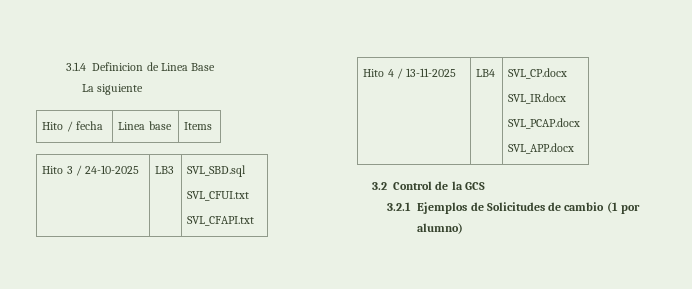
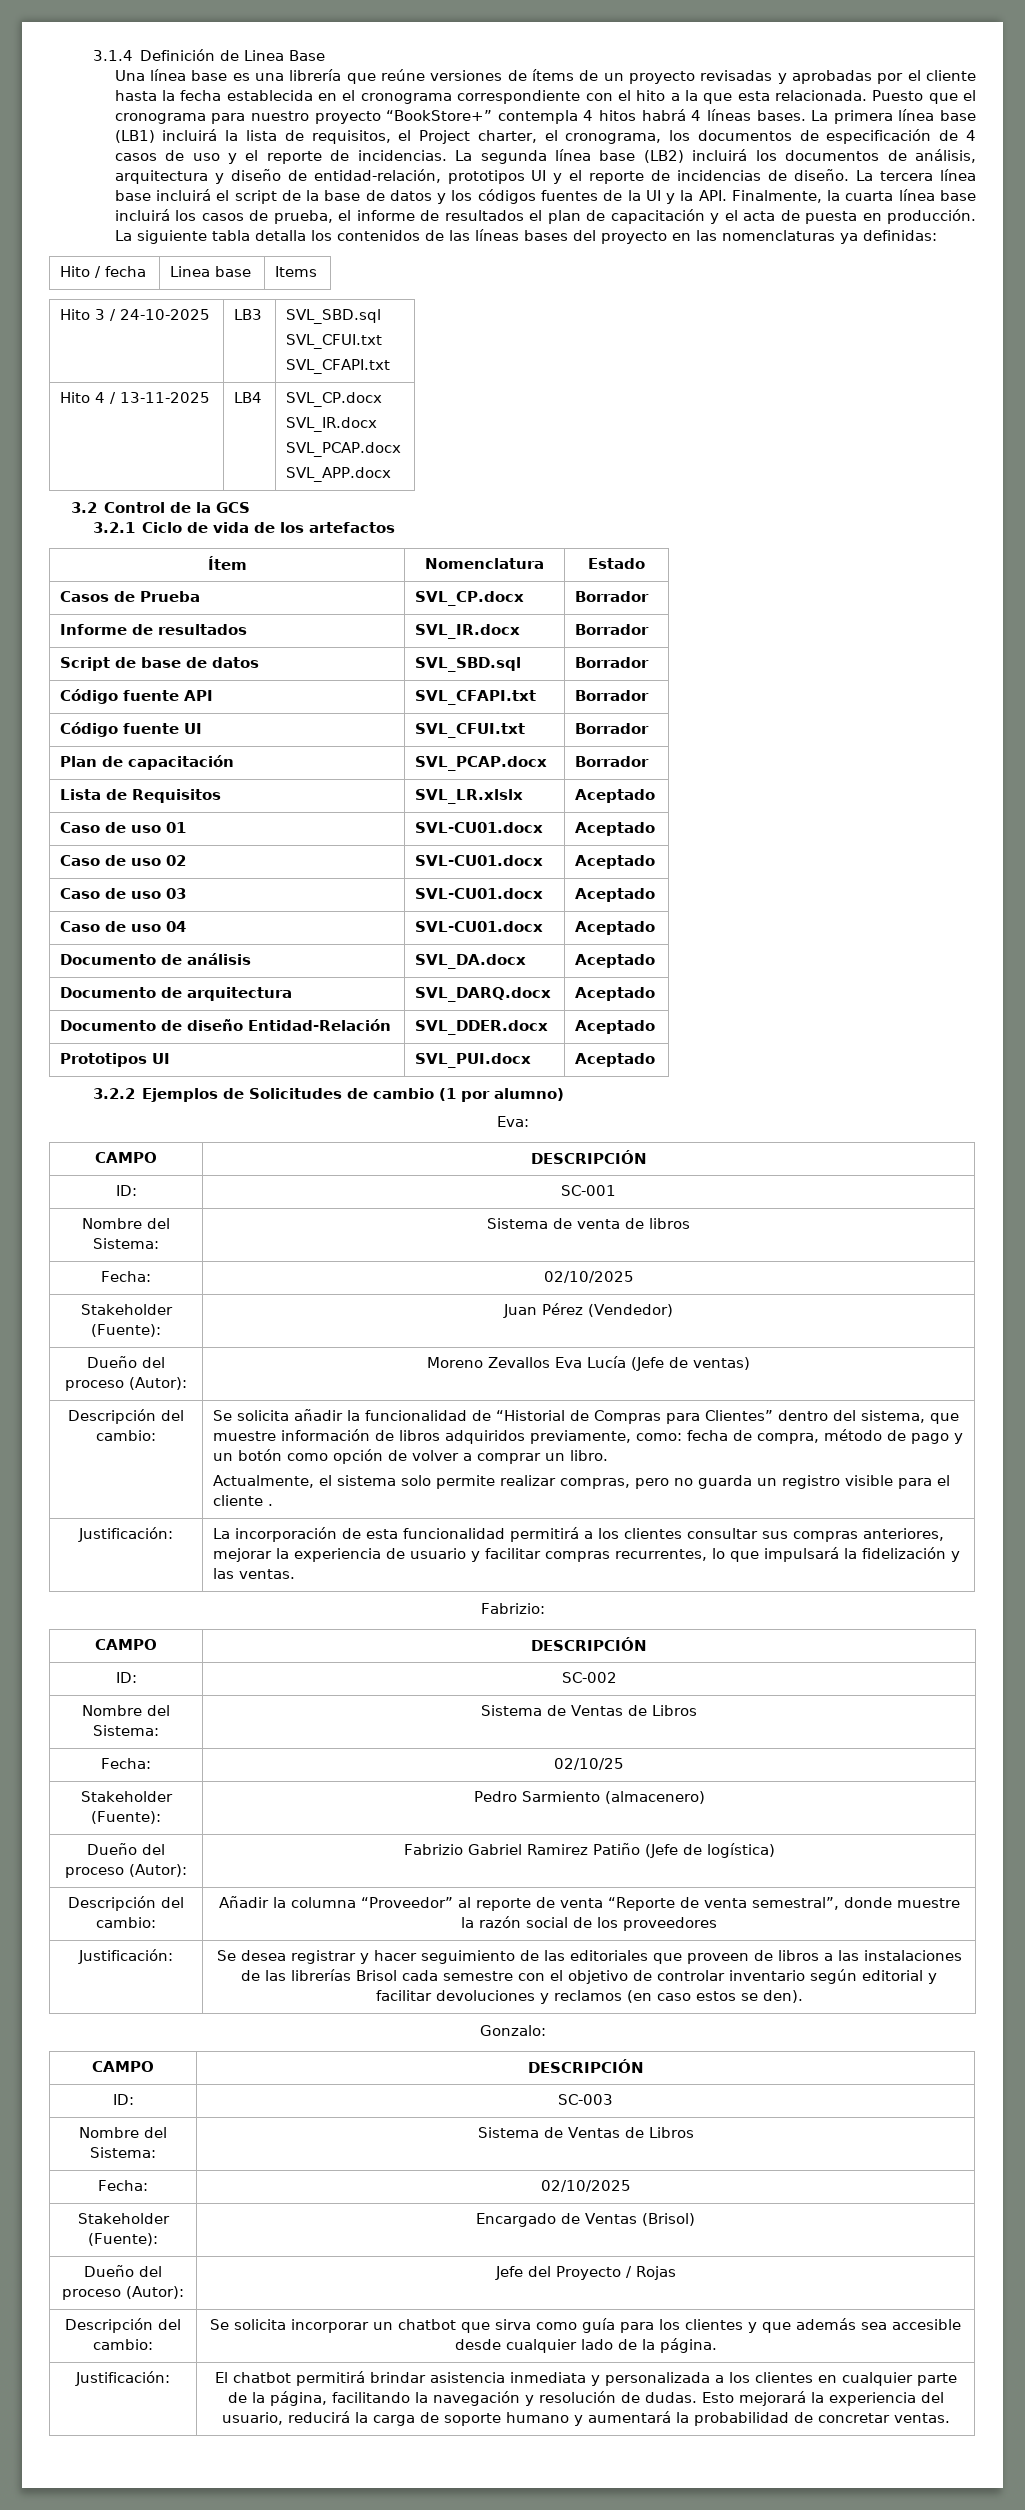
[92,62,144,71] Definicion -> [140,49,216,61] Definición
[81,84,143,95] La siguiente -> [114,69,976,84] [114,90,977,104] [114,109,977,124] [114,129,977,144] [114,149,976,164] [114,169,977,184] [114,189,977,204] [114,209,976,224] [114,229,937,244] Una línea base es una librería que reúne versiones de ítems de un proyecto revisadas y aprobadas por el cliente hasta la fecha establecida en el cronograma correspondiente con el hito a la que esta relacionada. Puesto que el cronograma para nuestro proyecto “BookStore+” contempla 4 hitos habrá 4 líneas bases. La primera línea base (LB1) incluirá la lista de requisitos, el Project charter, el cronograma, los documentos de especificación de 4 casos de uso y el reporte de incidencias. La segunda línea base (LB2) incluirá los documentos de análisis, arquitectura y diseño de entidad-relación, prototipos UI y el reporte de incidencias de diseño. La tercera línea base incluirá el script de la base de datos y los códigos fuentes de la UI y la API. Finalmente, la cuarta línea base incluirá los casos de prueba, el informe de resultados el plan de capacitación y el acta de puesta en producción. La siguiente tabla detalla los contenidos de las líneas bases del proyecto en las nomenclaturas ya definidas:
(412, 206) none -> [142,522,396,533] [207,556,247,570] [425,558,544,569] [588,558,645,569] [60,591,201,602] [415,591,525,606] [575,591,650,602] [60,624,248,635] [415,624,521,639] [575,624,650,635] [60,657,260,671] [415,657,522,672] [575,657,650,668] [60,689,214,704] [415,690,537,705] [575,690,650,701] [60,722,203,737] [415,723,526,738] [575,723,650,734] [60,755,235,770] [415,756,548,771] [575,756,650,767] [60,789,222,803] [415,789,524,804] [575,789,656,803] [60,822,187,833] [415,822,544,833] [575,822,656,836] [60,855,187,866] [415,855,544,866] [575,855,656,869] [60,888,187,899] [415,888,544,899] [575,888,656,902] [60,921,187,932] [415,921,544,932] [575,921,656,935] [60,953,252,965] [415,954,527,969] [575,954,656,968] [60,987,293,1001] [415,987,552,1002] [575,987,656,1001] [60,1019,392,1031] [415,1020,549,1035] [575,1020,656,1034] [60,1053,171,1067] [415,1053,532,1068] [575,1053,656,1067] [92,1088,135,1099] Ciclo de vida de los artefactos // Ítem | Nomenclatura | Estado // Casos de Prueba | SVL_CP.docx | Borrador // Informe de resultados | SVL_IR.docx | Borrador // Script de base de datos | SVL_SBD.sql | Borrador // Código fuente API | SVL_CFAPI.txt | Borrador // Código fuente UI | SVL_CFUI.txt | Borrador // Plan de capacitación | SVL_PCAP.docx | Borrador // Lista de Requisitos | SVL_LR.xlslx | Aceptado // Caso de uso 01 | SVL-CU01.docx | Aceptado // Caso de uso 02 | SVL-CU01.docx | Aceptado // Caso de uso 03 | SVL-CU01.docx | Aceptado // Caso de uso 04 | SVL-CU01.docx | Aceptado // Documento de análisis | SVL_DA.docx | Aceptado // Documento de arquitectura | SVL_DARQ.docx | Aceptado // Documento de diseño Entidad-Relación | SVL_DDER.docx | Aceptado // Prototipos UI | SVL_PUI.docx | Aceptado // 3.2.2
(464, 228) none -> [496,1116,529,1127] [95,1152,157,1163] [530,1150,647,1164] [115,1185,137,1196] [561,1185,616,1196] [82,1218,170,1229] [93,1238,159,1249] [487,1218,690,1229] [101,1271,151,1282] [543,1271,634,1283] [80,1304,173,1315] [91,1324,161,1337] [503,1303,674,1318] [87,1356,165,1368] [65,1377,187,1391] [427,1356,750,1371] [68,1409,184,1424] [96,1430,156,1441] [213,1409,960,1424] [213,1429,964,1444] [213,1449,609,1464] [213,1475,951,1489] [213,1495,274,1506] [78,1527,173,1542] [213,1527,945,1542] [213,1547,961,1562] [213,1568,296,1579] [480,1603,545,1614] [95,1639,157,1650] [531,1637,647,1651] [115,1672,137,1683] [561,1672,617,1683] [82,1705,170,1716] [93,1725,159,1736] [481,1705,697,1716] [101,1758,151,1769] [554,1758,624,1770] [80,1791,173,1802] [91,1811,161,1824] [473,1791,705,1804] [87,1843,165,1855] [65,1864,187,1878] [403,1843,775,1858] [68,1896,184,1911] [96,1917,156,1928] [218,1896,960,1911] [461,1916,717,1931] [78,1949,173,1964] [216,1950,962,1964] [241,1969,937,1984] [375,1990,803,2004] [479,2025,546,2036] [92,2061,154,2072] [527,2059,644,2073] [112,2094,134,2105] [558,2094,613,2105] [79,2127,167,2138] [90,2147,156,2158] [477,2127,694,2138] [98,2180,148,2191] [540,2180,631,2192] [77,2213,170,2224] [88,2233,158,2246] [476,2213,695,2227] [84,2265,162,2277] [62,2286,184,2300] [494,2266,676,2280] [65,2318,181,2333] [93,2339,153,2350] [210,2318,961,2333] [454,2338,717,2353] [75,2371,170,2386] [214,2371,957,2386] [227,2391,944,2406] [221,2411,950,2426] // Eva: // CAMPO | DESCRIPCIÓN // ID: | SC-001 // Nombre del Sistema: | Sistema de venta de libros // Fecha: | 02/10/2025 // Stakeholder (Fuente): | Juan Pérez (Vendedor) // Dueño del proceso (Autor): | Moreno Zevallos Eva Lucía (Jefe de ventas) // Descripción del cambio: | Se solicita añadir la funcionalidad de “Historial de Compras para Clientes” dentro del sistema, que muestre información de libros adquiridos previamente, como: fecha de compra, método de pago y un botón como opción de volver a comprar un libro. // Actualmente, el sistema solo permite realizar compras, pero no guarda un registro visible para el cliente . // Justificación: | La incorporación de esta funcionalidad permitirá a los clientes consultar sus compras anteriores, mejorar la experiencia de usuario y facilitar compras recurrentes, lo que impulsará la fidelización y las ventas. // Fabrizio: // CAMPO | DESCRIPCIÓN // ID: | SC-002 // Nombre del Sistema: | Sistema de Ventas de Libros // Fecha: | 02/10/25 // Stakeholder (Fuente): | Pedro Sarmiento (almacenero) // Dueño del proceso (Autor): | Fabrizio Gabriel Ramirez Patiño (Jefe de logística) // Descripción del cambio: | Añadir la columna “Proveedor” al reporte de venta “Reporte de venta semestral”, donde muestre la razón social de los proveedores // Justificación: | Se desea registrar y hacer seguimiento de las editoriales que proveen de libros a las instalaciones de las librerías Brisol cada semestre con el objetivo de controlar inventario según editorial y facilitar devoluciones y reclamos (en caso estos se den). // Gonzalo: // CAMPO | DESCRIPCIÓN // ID: | SC-003 // Nombre del Sistema: | Sistema de Ventas de Libros // Fecha: | 02/10/2025 // Stakeholder (Fuente): | Encargado de Ventas (Brisol) // Dueño del proceso (Autor): | Jefe del Proyecto / Rojas // Descripción del cambio: | Se solicita incorporar un chatbot que sirva como guía para los clientes y que además sea accesible desde cualquier lado de la página. // Justificación: | El chatbot permitirá brindar asistencia inmediata y personalizada a los clientes en cualquier parte de la página, facilitando la navegación y resolución de dudas. Esto mejorará la experiencia del usuario, reducirá la carga de soporte humano y aumentará la probabilidad de concretar ventas.

